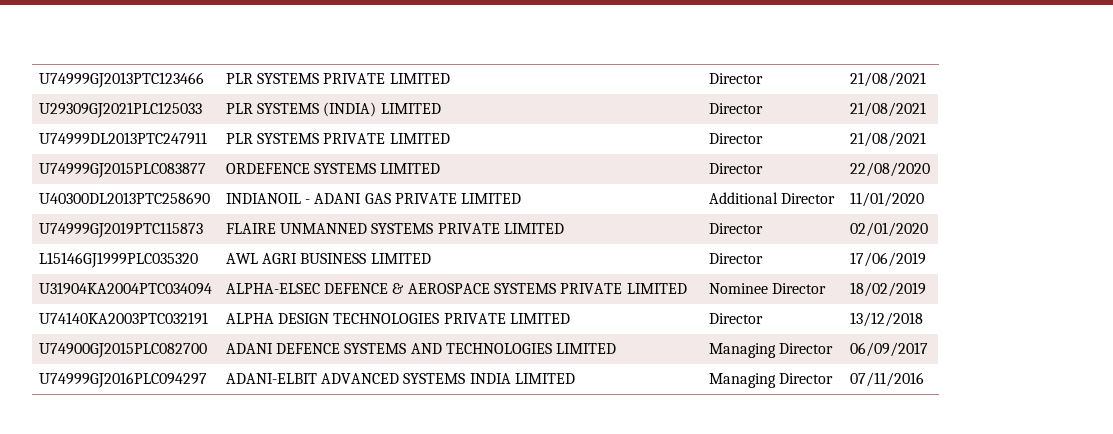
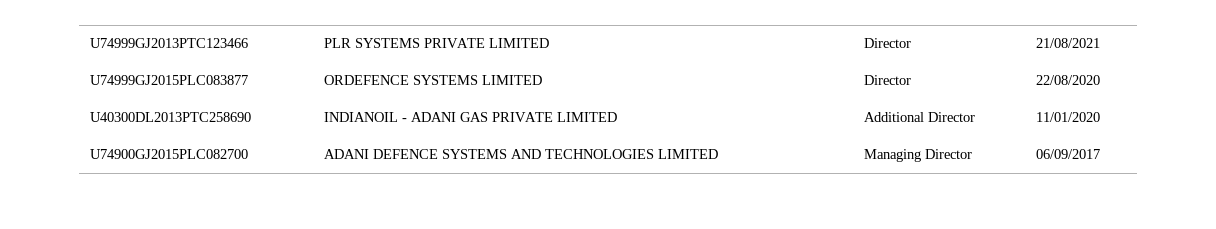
[38,102,202,118] [225,102,441,117] [708,103,763,114] [849,102,926,117] [38,132,207,145] [225,133,450,144] [708,133,763,144] [849,132,926,147] // U29309GJ2021PLC125033 | PLR SYSTEMS (INDIA) LIMITED | Director | 21/08/2021 // U74999DL2013PTC247911 | PLR SYSTEMS PRIVATE LIMITED | Director | 21/08/2021 -> (1100, 43) none
[38,222,203,238] [225,223,565,234] [708,223,763,234] [849,222,928,237] [38,252,198,268] [225,253,431,264] [708,253,763,264] [849,252,926,267] [38,282,212,295] [225,283,687,294] [708,283,827,294] [849,282,926,297] [38,312,208,325] [225,313,571,324] [708,313,763,324] [849,312,923,327] // U74999GJ2019PTC115873 | FLAIRE UNMANNED SYSTEMS PRIVATE LIMITED | Director | 02/01/2020 // L15146GJ1999PLC035320 | AWL AGRI BUSINESS LIMITED | Director | 17/06/2019 // U31904KA2004PTC034094 | ALPHA-ELSEC DEFENCE & AEROSPACE SYSTEMS PRIVATE LIMITED | Nominee Director | 18/02/2019 // U74140KA2003PTC032191 | ALPHA DESIGN TECHNOLOGIES PRIVATE LIMITED | Director | 13/12/2018 -> (1100, 117) none
[38,372,207,388] [225,373,576,384] [708,373,834,388] [849,372,924,387] // U74999GJ2016PLC094297 | ADANI-ELBIT ADVANCED SYSTEMS INDIA LIMITED | Managing Director | 07/11/2016 -> (1100, 154) none

